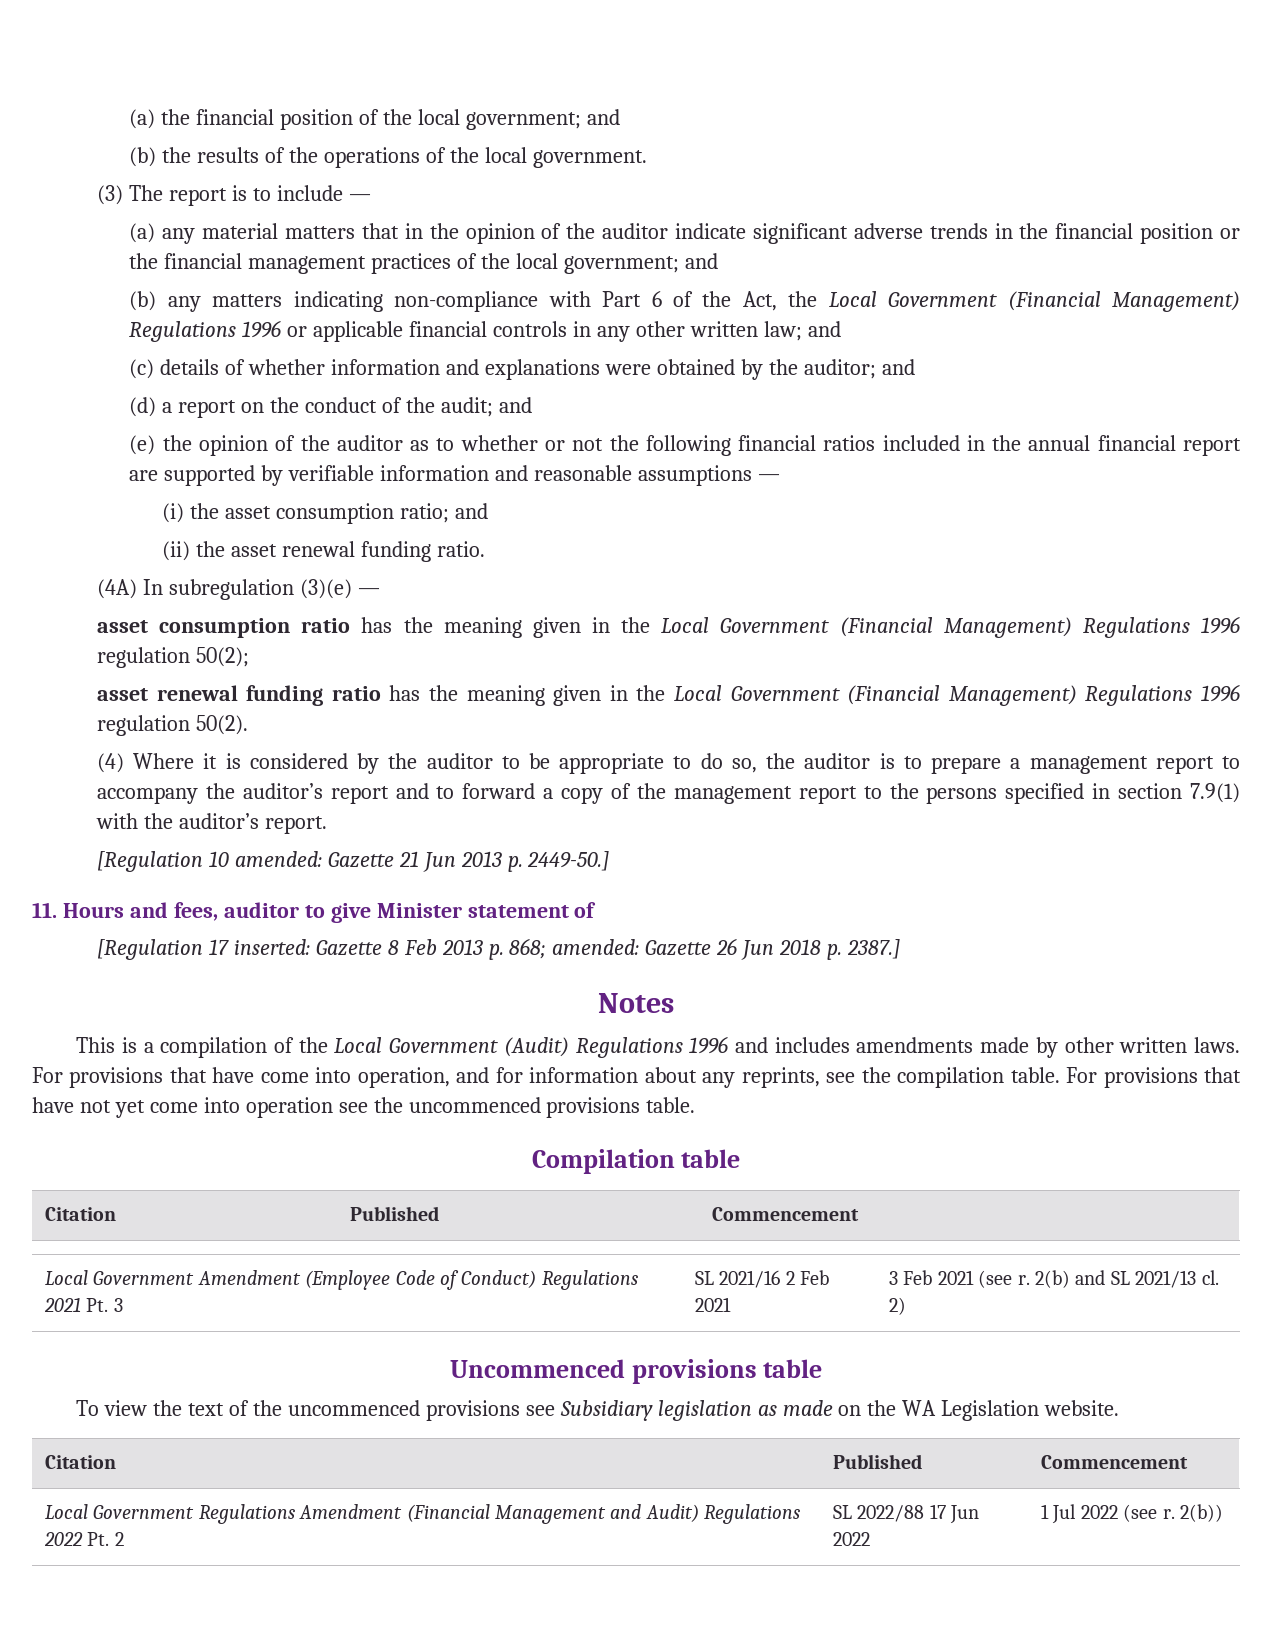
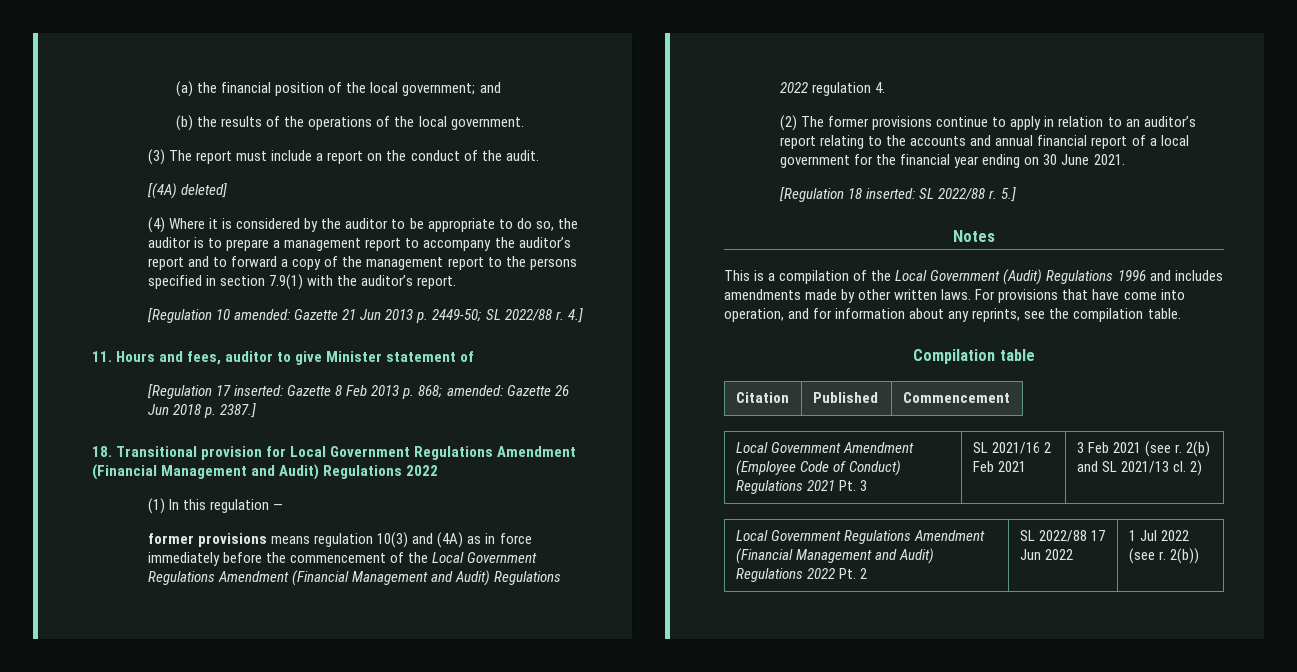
[231,185,371,201] [129,223,1240,244] [129,253,718,274] [129,291,1241,312] [129,320,841,342] [129,359,915,380] [129,397,157,417] is to include — // (a) any material matters that in the opinion of the auditor indicate significant adverse trends in the financial position or the financial management practices of the local government; and // (b) any matters indicating non-compliance with Part 6 of the Act, the Local Government (Financial Management) Regulations 1996 or applicable financial controls in any other written law; and // (c) details of whether information and explanations were obtained by the auditor; and // (d) -> [236,150,313,161] must include
[440,397,532,417] [129,435,1242,456] [129,465,780,486] [161,503,488,524] [161,541,485,562] [96,579,380,600] [96,616,1240,638] [96,647,249,668] [96,684,1241,706] [96,715,248,736] audit; and // (e) the opinion of the auditor as to whether or not the following financial ratios included in the annual financial report are supported by verifiable information and reasonable assumptions — // (i) the asset consumption ratio; and // (ii) the asset renewal funding ratio. // (4A) In subregulation (3)(e) — // asset consumption ratio has the meaning given in the Local Government (Financial Management) Regulations 1996 regulation 50(2); // asset renewal funding ratio has the meaning given in the Local Government (Financial Management) Regulations 1996 regulation 50(2). -> [505,150,539,161] [147,183,228,199] audit. // [(4A) deleted]
[527,851,610,871] 2449-50.] -> [432,308,583,323] 2449-50; SL 2022/88 r. 4.]
(901, 949) none -> [92,446,577,460] [92,464,439,480] [148,498,284,514] [148,532,532,548] [148,552,538,566] [148,570,562,586] [780,82,886,96] [780,115,1196,131] [780,135,1189,149] [780,154,1125,168] [779,187,1017,202] // 18. Transitional provision for Local Government Regulations Amendment (Financial Management and Audit) Regulations 2022 // (1) In this regulation — // former provisions means regulation 10(3) and (4A) as in force immediately before the commencement of the Local Government Regulations Amendment (Financial Management and Audit) Regulations 2022 regulation 4. // (2) The former provisions continue to apply in relation to an auditor’s report relating to the accounts and annual financial report of a local government for the financial year ending on 30 June 2021. // [Regulation 18 inserted: SL 2022/88 r. 5.]
[1066,1067,1241,1088] [32,1097,696,1118] For provisions that have not yet come into operation see the uncommenced provisions table. -> (1181, 313) none
[449,1359,823,1384] [76,1400,1120,1421] [44,1455,116,1469] [832,1454,922,1469] [1040,1455,1188,1469] // Uncommenced provisions table // To view the text of the uncommenced provisions see Subsidiary legislation as made on the WA Legislation website. // Citation | Published | Commencement -> (1202, 468) none

